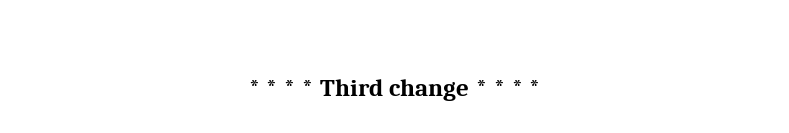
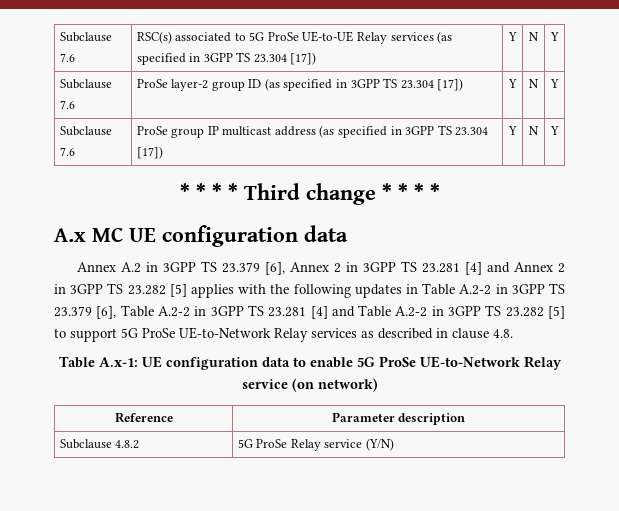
(248, 88) none -> [59,32,112,42] [59,53,75,62] [136,31,453,44] [136,52,317,65] [508,32,517,41] [529,32,539,41] [550,32,559,41] [59,79,112,89] [59,100,75,109] [136,78,464,91] [508,79,517,88] [529,79,539,88] [550,79,559,88] [59,126,112,136] [59,147,75,156] [136,125,489,138] [136,146,163,159] [508,126,517,135] [529,126,539,135] [550,126,559,135] Subclause 7.6 | RSC(s) associated to 5G ProSe UE-to-UE Relay services (as specified in 3GPP TS 23.304 [17]) | Y | N | Y // Subclause 7.6 | ProSe layer-2 group ID (as specified in 3GPP TS 23.304 [17]) | Y | N | Y // Subclause 7.6 | ProSe group IP multicast address (as specified in 3GPP TS 23.304 [17]) | Y | N | Y //
(541, 88) none -> [54,225,348,247] [77,261,565,275] [54,283,565,298] [54,305,565,319] [54,327,513,342] [58,356,562,370] [241,378,378,392] [114,412,173,423] [331,412,466,425] [59,439,140,449] [237,438,394,451] // A.x MC UE configuration data // Annex A.2 in 3GPP TS 23.379 [6], Annex 2 in 3GPP TS 23.281 [4] and Annex 2 in 3GPP TS 23.282 [5] applies with the following updates in Table A.2-2 in 3GPP TS 23.379 [6], Table A.2-2 in 3GPP TS 23.281 [4] and Table A.2-2 in 3GPP TS 23.282 [5] to support 5G ProSe UE-to-Network Relay services as described in clause 4.8. // Table A.x-1: UE configuration data to enable 5G ProSe UE-to-Network Relay service (on network) // Reference | Parameter description // Subclause 4.8.2 | 5G ProSe Relay service (Y/N)

